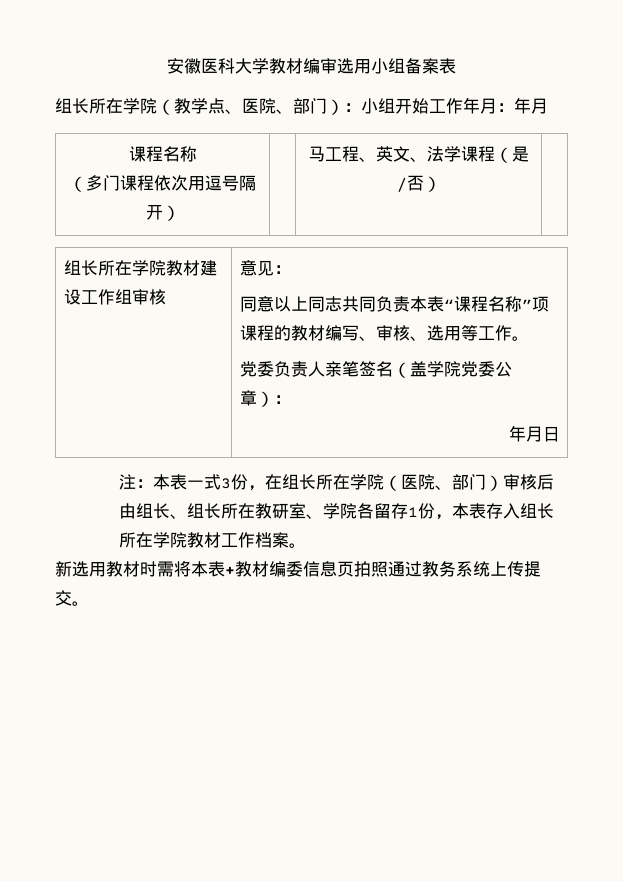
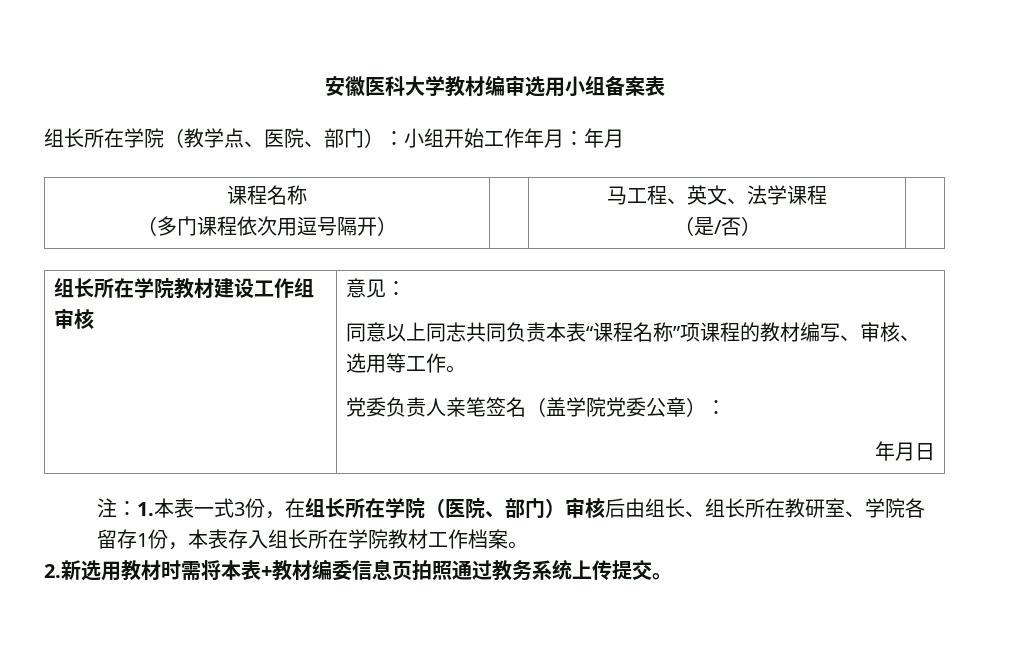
(495, 154) none -> (827, 195) //
(154, 483) none -> [137,502,155,516] 1.
(307, 545) none -> [44,564,61,578] 2.

